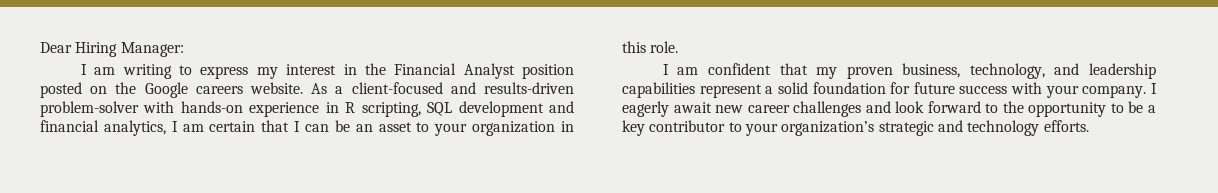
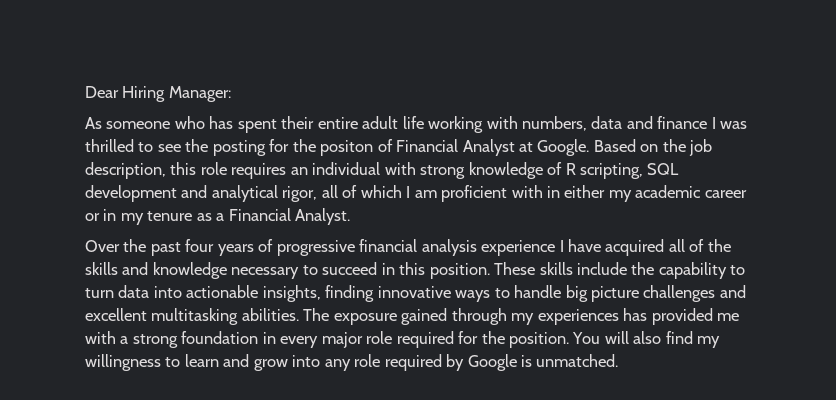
[80,63,574,79] [40,82,574,98] [40,101,339,117] I am writing to express my interest in the Financial Analyst position posted on the Google careers website. As a client-focused and results-driven problem-solver with hands-on experience in -> [85,116,748,133] [85,139,713,156] [85,162,563,179] As someone who has spent their entire adult life working with numbers, data and finance I was thrilled to see the posting for the positon of Financial Analyst at Google. Based on the job description, this role requires an individual with strong knowledge of
[40,120,574,136] [622,41,679,53] [662,63,1156,79] [622,82,1157,98] [622,101,1156,117] [622,120,1089,136] financial analytics, I am certain that I can be an asset to your organization in this role. // I am confident that my proven business, technology, and leadership capabilities represent a solid foundation for future success with your company. I eagerly await new career challenges and look forward to the opportunity to be a key contributor to your organization’s strategic and technology efforts. -> [211,185,747,202] [85,208,351,225] [85,239,731,256] [85,262,746,279] [85,285,746,302] [85,308,740,325] [85,331,721,348] [85,354,619,371] analytical rigor, all of which I am proficient with in either my academic career or in my tenure as a Financial Analyst. // Over the past four years of progressive financial analysis experience I have acquired all of the skills and knowledge necessary to succeed in this position. These skills include the capability to turn data into actionable insights, finding innovative ways to handle big picture challenges and excellent multitasking abilities. The exposure gained through my experiences has provided me with a strong foundation in every major role required for the position. You will also find my willingness to learn and grow into any role required by Google is unmatched.

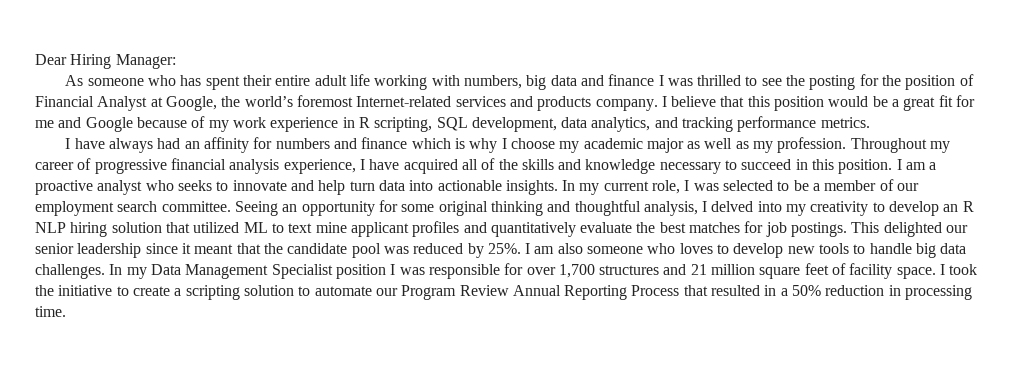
(588, 123) none -> [526,75,547,90] big
[320,140,374,156] positon -> [905,75,956,90] position
[537,139,713,156] [85,162,680,179] [85,185,747,202] [85,208,351,225] [85,239,254,256] Google. Based on the job description, this role requires an individual with strong knowledge of R scripting, SQL development and analytical rigor, all of which I am proficient with in either my academic career or in my tenure as a Financial Analyst. // Over the past four years -> [165,95,976,111] [35,116,870,132] [65,137,951,153] [35,162,74,170] Google, the world’s foremost Internet-related services and products company. I believe that this position would be a great fit for me and Google because of my work experience in R scripting, SQL development, data analytics, and tracking performance metrics. // I have always had an affinity for numbers and finance which is why I choose my academic major as well as my profession. Throughout my career
[481,240,556,256] experience -> [283,159,356,174] experience,
[494,262,746,279] [85,285,746,302] [85,308,740,325] [85,331,721,348] [85,354,619,371] These skills include the capability to turn data into actionable insights, finding innovative ways to handle big picture challenges and excellent multitasking abilities. The exposure gained through my experiences has provided me with a strong foundation in every major role required for the position. You will also find my willingness to learn and grow into any role required by Google is unmatched. -> [896,159,937,170] [35,179,920,195] [35,200,974,216] [35,221,969,237] [35,243,967,258] [35,263,978,279] [35,285,973,300] [35,306,66,317] I am a proactive analyst who seeks to innovate and help turn data into actionable insights. In my current role, I was selected to be a member of our employment search committee. Seeing an opportunity for some original thinking and thoughtful analysis, I delved into my creativity to develop an R NLP hiring solution that utilized ML to text mine applicant profiles and quantitatively evaluate the best matches for job postings. This delighted our senior leadership since it meant that the candidate pool was reduced by 25%. I am also someone who loves to develop new tools to handle big data challenges. In my Data Management Specialist position I was responsible for over 1,700 structures and 21 million square feet of facility space. I took the initiative to create a scripting solution to automate our Program Review Annual Reporting Process that resulted in a 50% reduction in processing time.

